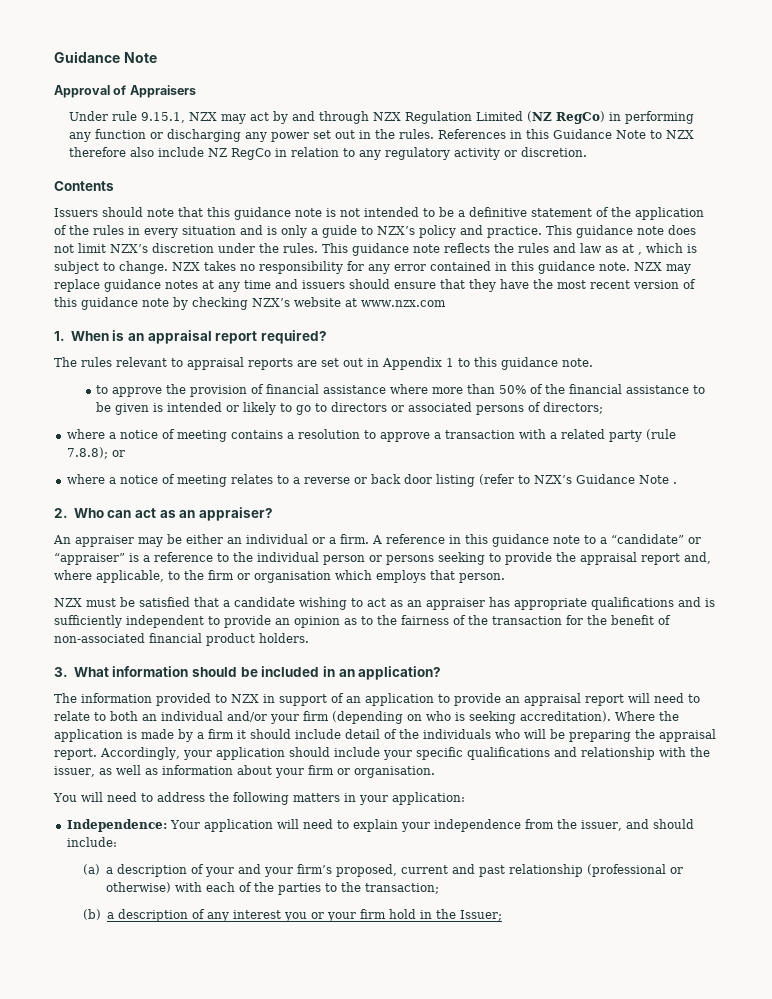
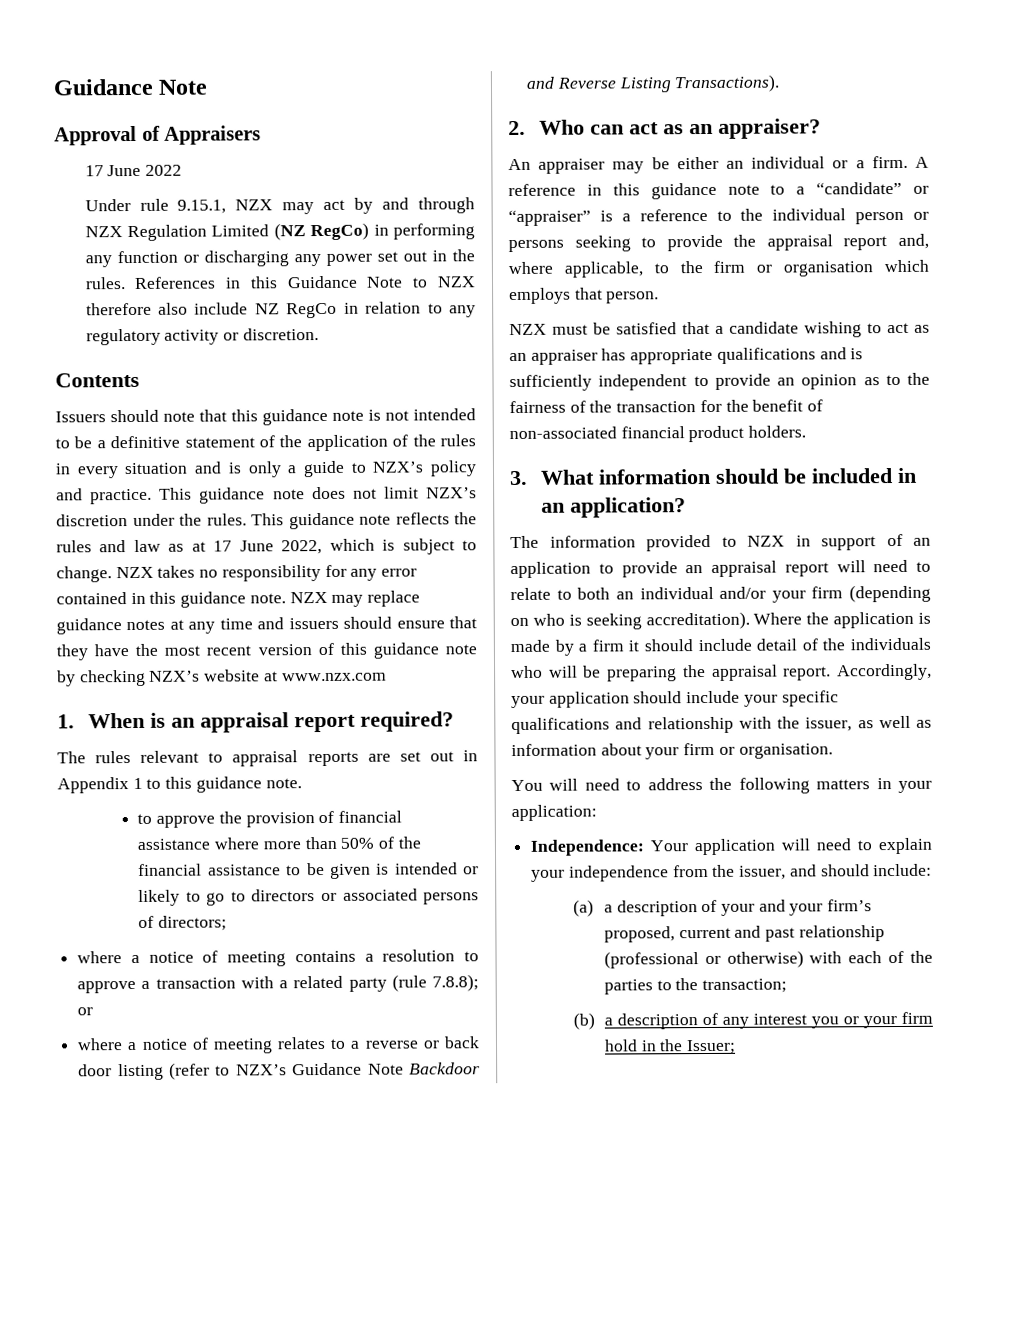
(196, 91) none -> [84,164,183,177] // 17 June 2022
[638,252,642,255] , -> [213,540,323,555] 17 June 2022,
[672,482,677,484] . -> [409,1062,480,1075] [526,74,781,93] Backdoor and Reverse Listing Transactions).

